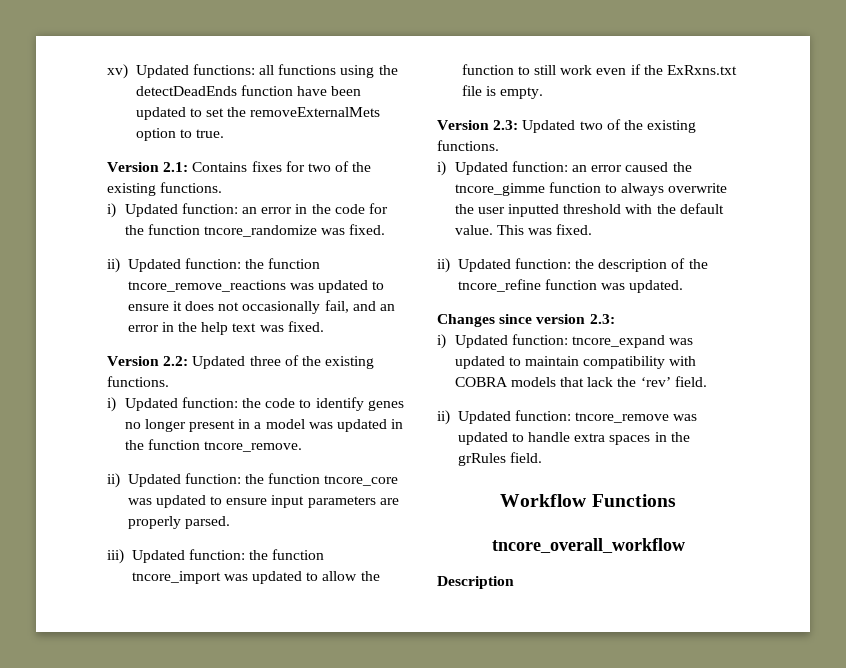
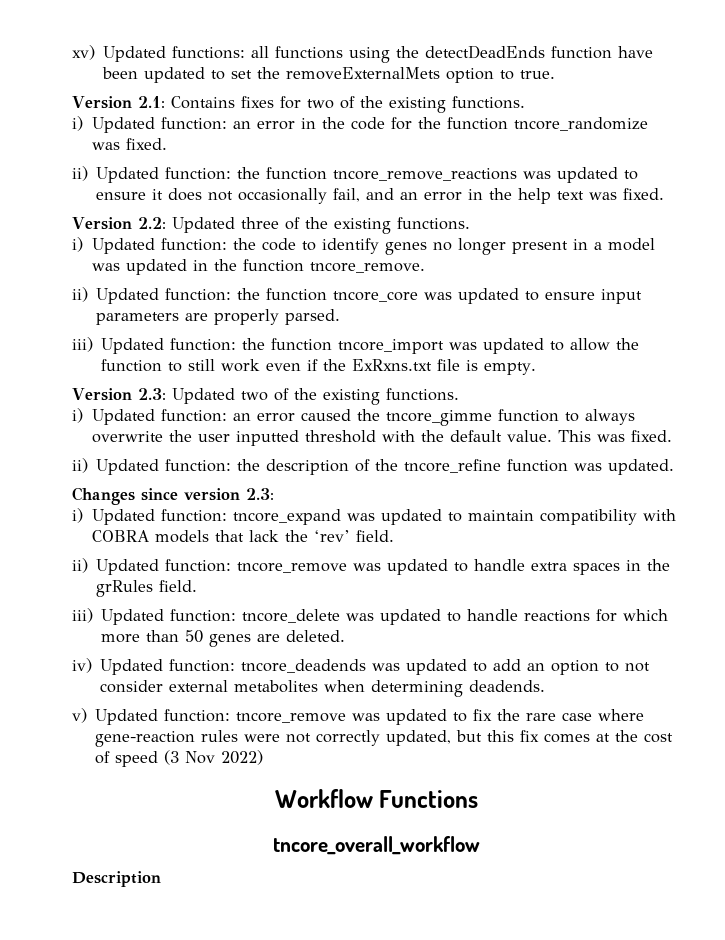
(542, 457) none -> [72,608,669,625] [101,630,346,647] [72,658,651,675] [100,680,546,697] [72,708,645,725] [95,730,674,747] [95,750,264,767] // iii) Updated function: tncore_delete was updated to handle reactions for which more than 50 genes are deleted. // iv) Updated function: tncore_deadends was updated to add an option to not consider external metabolites when determining deadends. // v) Updated function: tncore_remove was updated to fix the rare case where gene-reaction rules were not correctly updated, but this fix comes at the cost of speed (3 Nov 2022)

